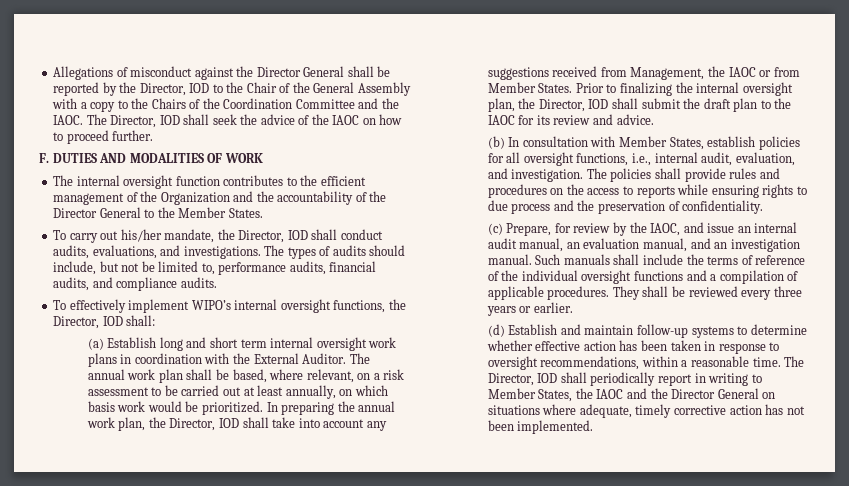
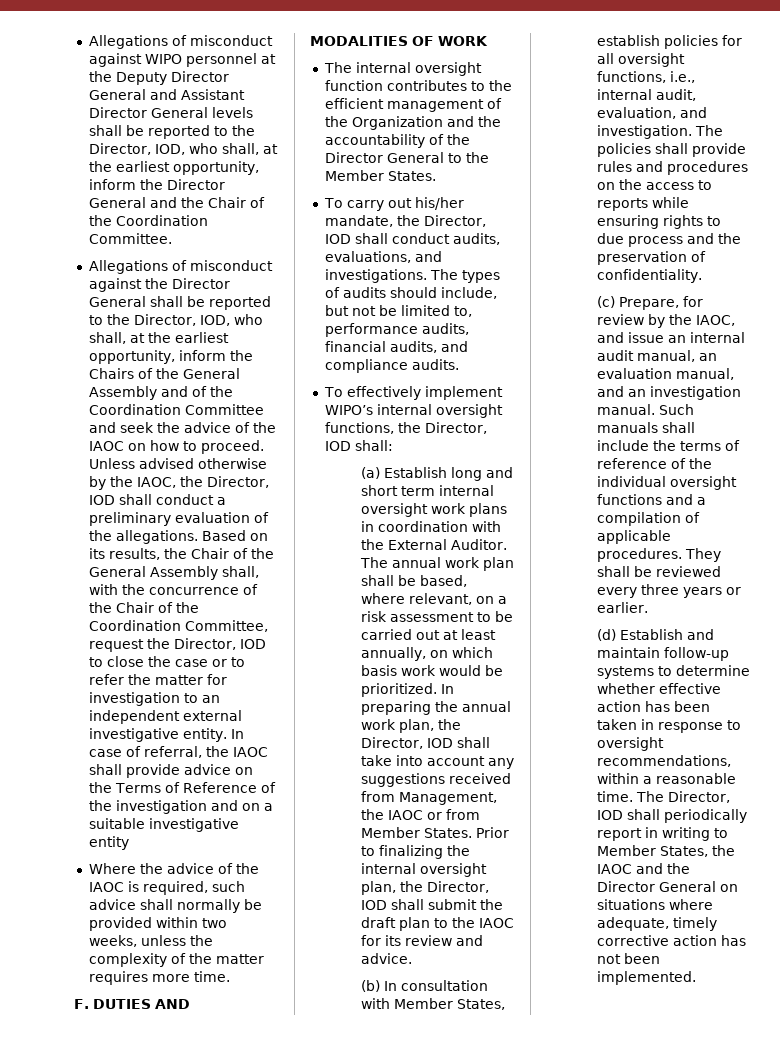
[53,66,234,80] Allegations of misconduct against -> [88,35,273,49] [88,53,276,67] [88,71,229,85] [88,89,245,100] [88,107,253,118] [88,125,255,139] [88,143,278,155] [88,161,259,175] [88,179,225,190] [88,197,265,208] [88,215,208,226] [88,233,172,244] [88,260,273,274] [88,278,142,292] Allegations of misconduct against WIPO personnel at the Deputy Director General and Assistant Director General levels shall be reported to the Director, IOD, who shall, at the earliest opportunity, inform the Director General and the Chair of the Coordination Committee. // Allegations of misconduct against
[102,82,411,96] [52,98,186,112] by the Director, IOD to the Chair of the General Assembly with a copy to the Chairs -> [88,314,263,326] [88,332,229,344] [88,350,253,364] [88,368,240,379] [88,386,188,400] to the Director, IOD, who shall, at the earliest opportunity, inform the Chairs of the General Assembly and
[381,98,399,109] [53,114,210,128] the IAOC. The Director, IOD shall -> (116, 427) none
[66,130,154,144] proceed further. -> [200,440,264,454] [88,458,267,469] [88,476,269,490] [88,494,226,505] [88,512,269,526] [88,530,268,544] [88,548,274,560] [88,566,259,580] [88,584,258,595] [88,602,199,613] [88,620,268,632] [88,638,266,652] [88,656,245,667] [88,674,227,685] [88,692,220,706] [88,710,242,724] [88,728,244,742] [88,746,268,758] [88,764,253,778] [88,782,276,793] [88,800,273,814] [88,818,239,832] [88,836,129,850] [88,863,259,874] [88,881,245,895] [88,899,262,913] [88,917,227,931] [88,935,213,947] [88,953,264,967] [88,971,230,985] proceed. Unless advised otherwise by the IAOC, the Director, IOD shall conduct a preliminary evaluation of the allegations. Based on its results, the Chair of the General Assembly shall, with the concurrence of the Chair of the Coordination Committee, request the Director, IOD to close the case or to refer the matter for investigation to an independent external investigative entity. In case of referral, the IAOC shall provide advice on the Terms of Reference of the investigation and on a suitable investigative entity // Where the advice of the IAOC is required, such advice shall normally be provided within two weeks, unless the complexity of the matter requires more time.

